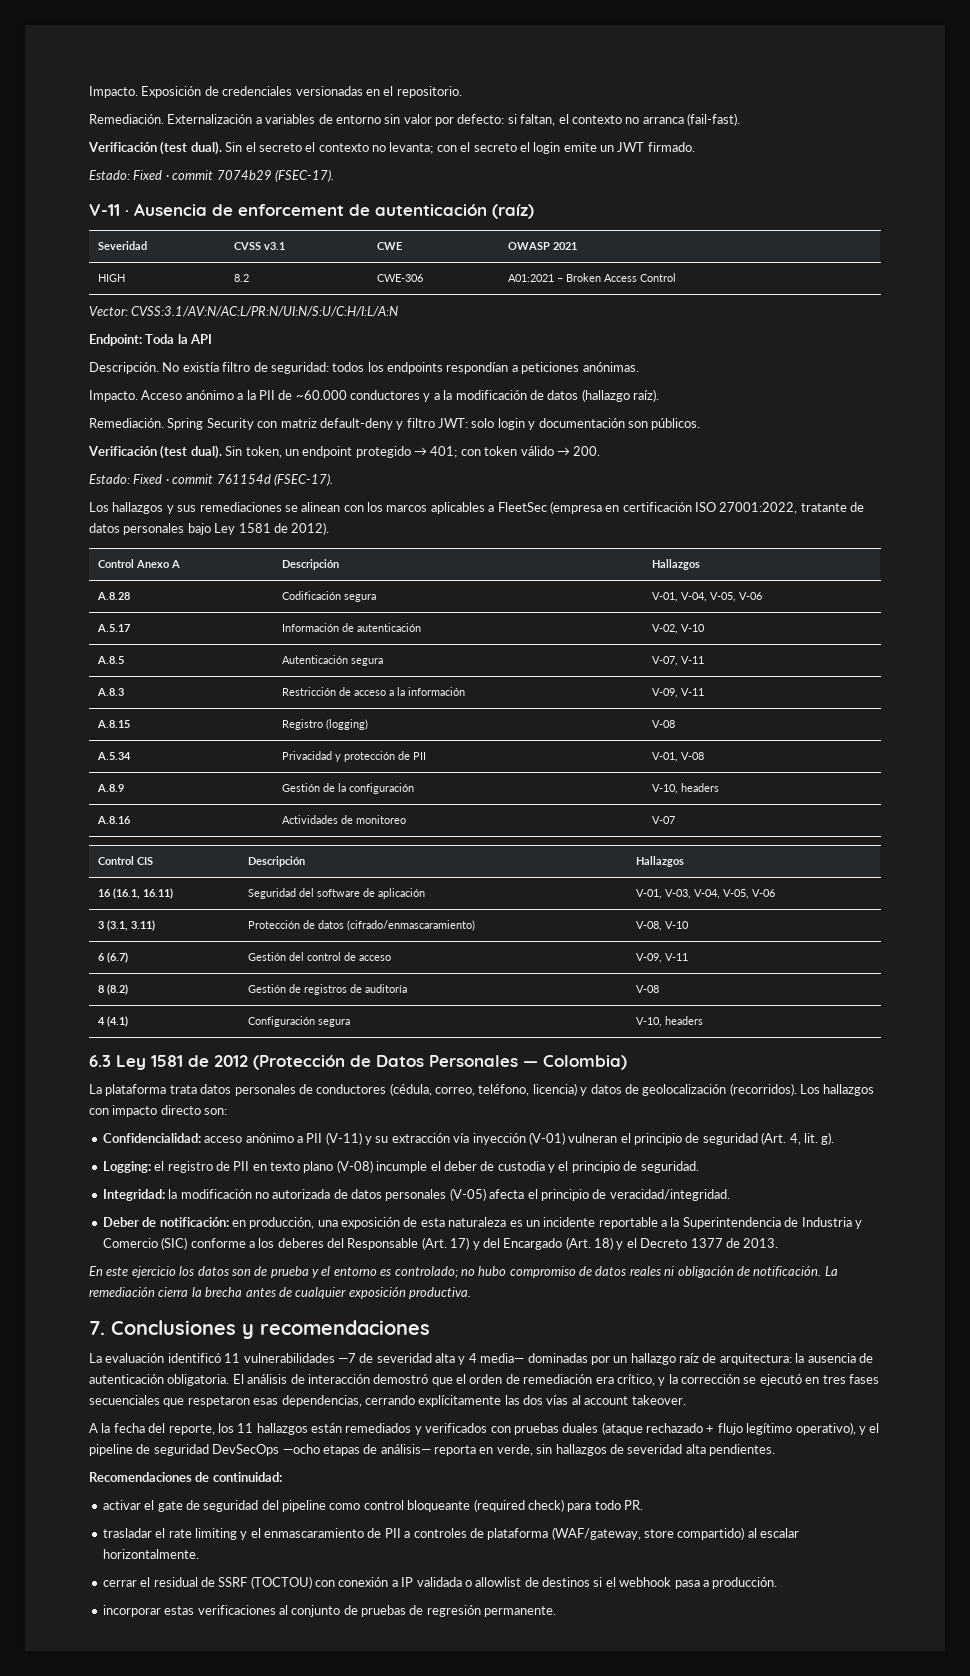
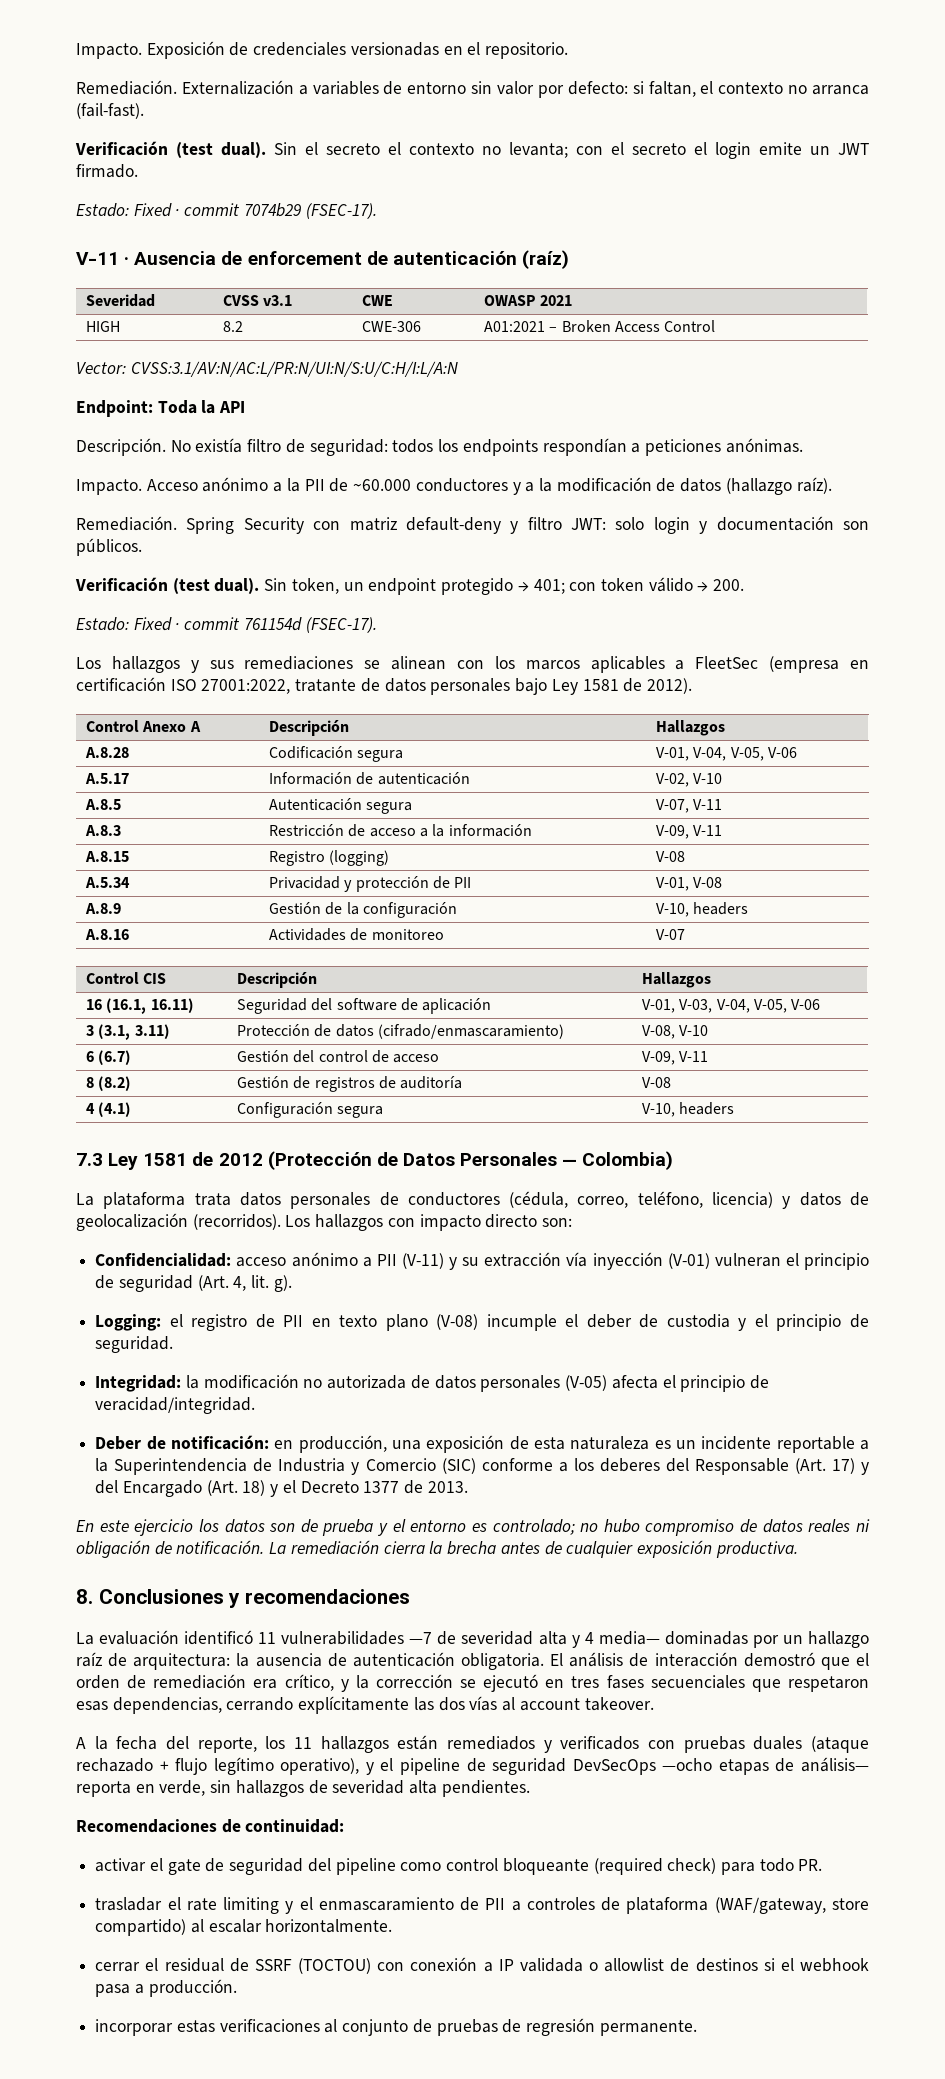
[89,1055,111,1067] 6.3 -> [76,1153,103,1166] 7.3
[89,1321,105,1335] 7. -> [76,1589,93,1604] 8.

